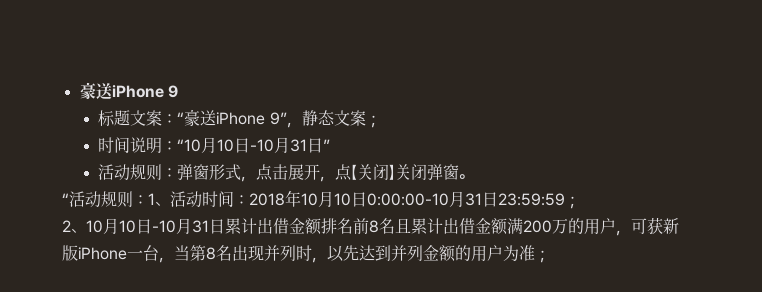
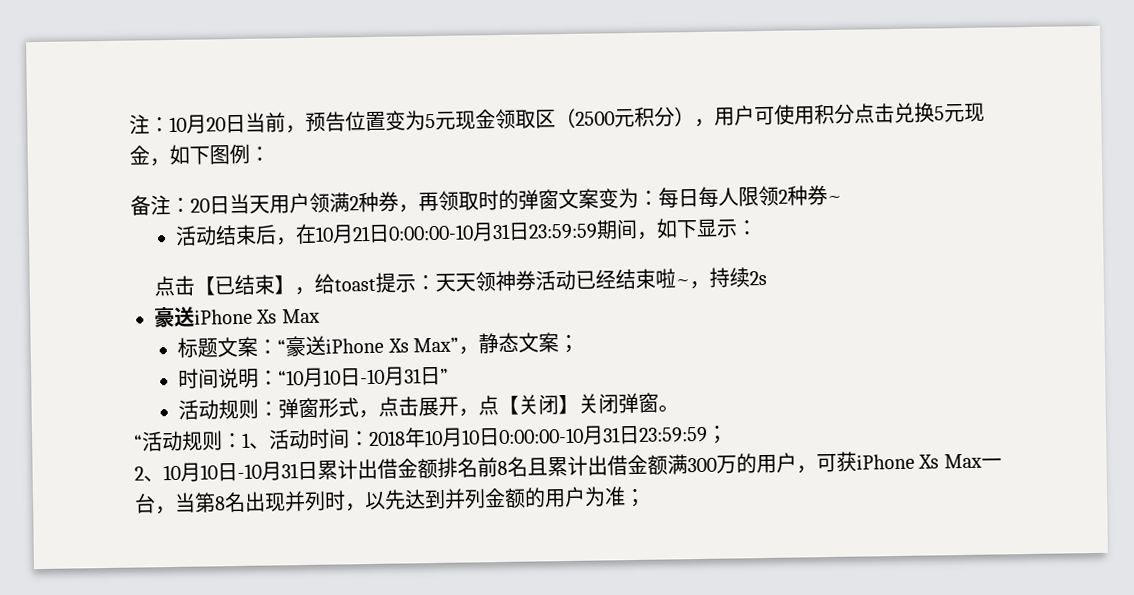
[79,82,178,100] 豪送iPhone 9 -> [129,102,985,135] [129,143,270,167] [130,185,842,216] [175,218,759,246] [154,267,768,297] [154,306,320,328] 注：10月20日当前，预告位置变为5元现金领取区（2500元积分），用户可使用积分点击兑换5元现金，如下图例： // 备注：20日当天用户领满2种券，再领取时的弹窗文案变为：每日每人限领2种券~ // 活动结束后，在10月21日0:00:00-10月31日23:59:59期间，如下显示： // 点击【已结束】，给toast提示：天天领神券活动已经结束啦~，持续2s // 豪送iPhone Xs Max
[269,112,287,125] 9” -> [387,337,459,353] Xs Max”
[523,220,552,233] 200 -> [687,457,717,473] 300
[663,218,679,234] [62,245,127,261] 新版iPhone -> [856,453,982,470] iPhone Xs Max

